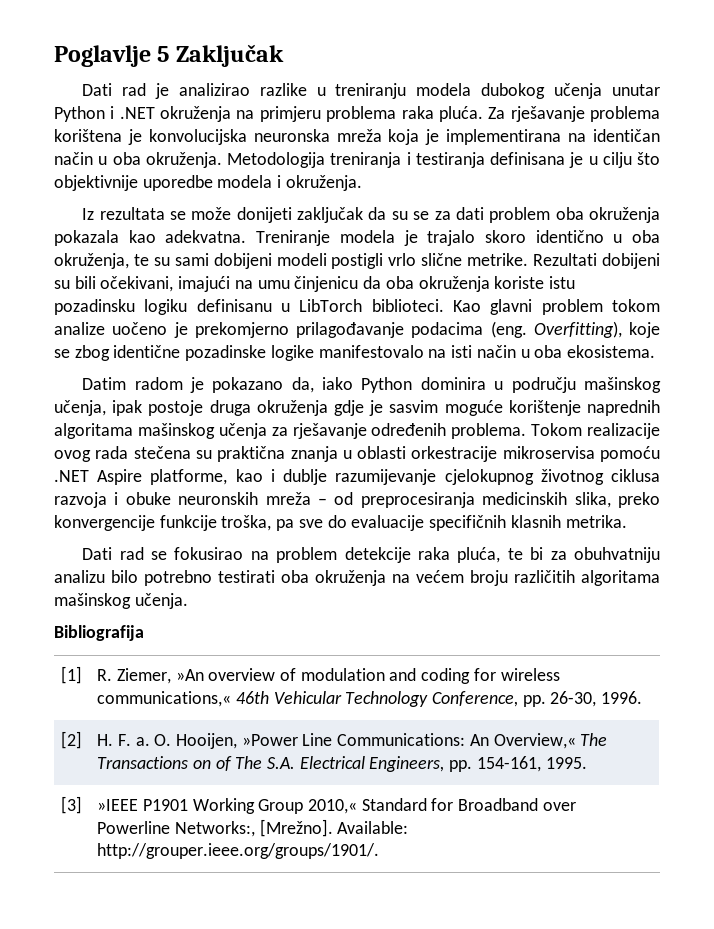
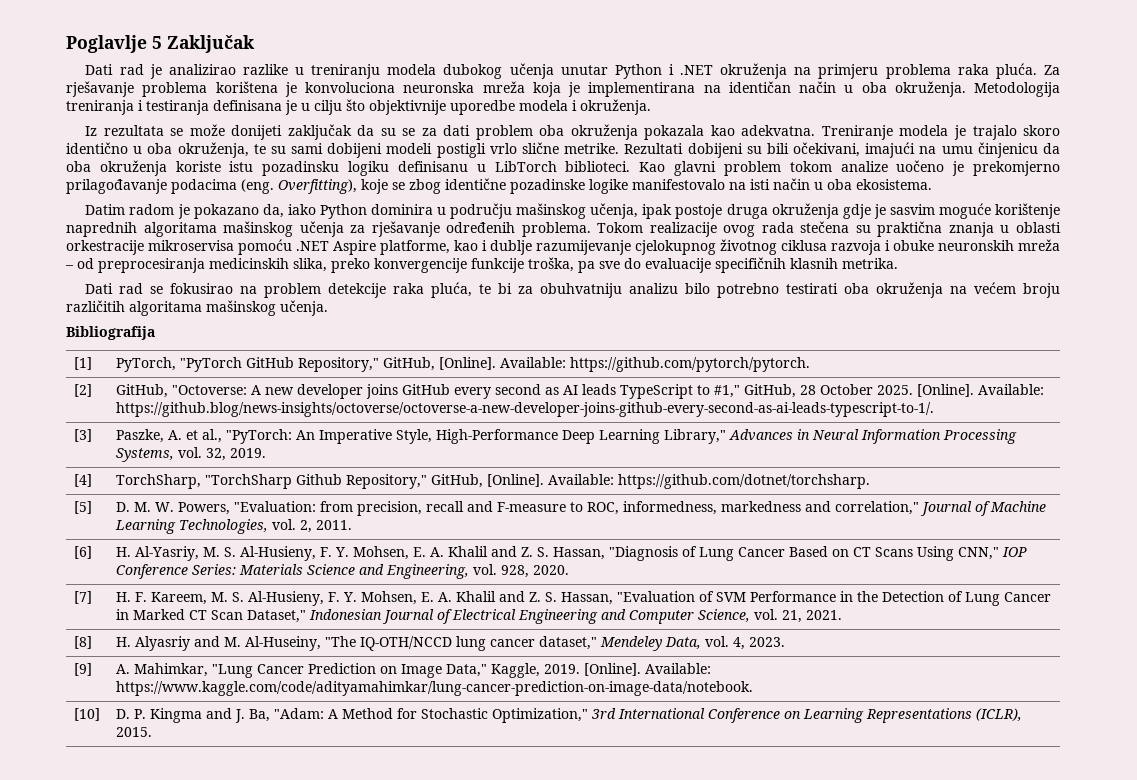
[148,129,247,145] konvolucijska -> [305,82,395,93] konvoluciona
[97,668,560,684] [97,691,643,707] [61,731,83,749] [97,733,608,749] [97,756,587,772] [61,796,83,814] [97,798,576,814] [97,819,409,837] [97,843,380,859] R. Ziemer, »An overview of modulation and coding for wireless communications,« 46th Vehicular Technology Conference, pp. 26-30, 1996. // [2] | H. F. a. O. Hooijen, »Power Line Communications: An Overview,« The Transactions on of The S.A. Electrical Engineers, pp. 154-161, 1995. // [3] | »IEEE P1901 Working Group 2010,« Standard for Broadband over Powerline Networks:, [Mrežno]. Available: http://grouper.ieee.org/groups/1901/. -> [115,357,810,372] [73,384,92,397] [115,384,1044,399] [115,402,934,417] [73,429,92,442] [115,429,1017,444] [115,447,266,462] [73,474,92,487] [115,474,870,489] [73,501,92,514] [115,501,1046,516] [114,519,352,534] [73,546,92,559] [115,546,1027,561] [115,564,569,579] [73,591,92,604] [115,591,1051,606] [115,609,842,624] [73,636,92,649] [115,636,785,651] [73,663,92,676] [115,663,711,678] [115,681,753,696] [73,708,100,721] [115,708,1022,723] [115,727,152,737] PyTorch, "PyTorch GitHub Repository," GitHub, [Online]. Available: https://github.com/pytorch/pytorch. // [2] | GitHub, "Octoverse: A new developer joins GitHub every second as AI leads TypeScript to #1," GitHub, 28 October 2025. [Online]. Available: https://github.blog/news-insights/octoverse/octoverse-a-new-developer-joins-github-every-second-as-ai-leads-typescript-to-1/. // [3] | Paszke, A. et al., "PyTorch: An Imperative Style, High-Performance Deep Learning Library," Advances in Neural Information Processing Systems, vol. 32, 2019. // [4] | TorchSharp, "TorchSharp Github Repository," GitHub, [Online]. Available: https://github.com/dotnet/torchsharp. // [5] | D. M. W. Powers, "Evaluation: from precision, recall and F-measure to ROC, informedness, markedness and correlation," Journal of Machine Learning Technologies, vol. 2, 2011. // [6] | H. Al-Yasriy, M. S. Al-Husieny, F. Y. Mohsen, E. A. Khalil and Z. S. Hassan, "Diagnosis of Lung Cancer Based on CT Scans Using CNN," IOP Conference Series: Materials Science and Engineering, vol. 928, 2020. // [7] | H. F. Kareem, M. S. Al-Husieny, F. Y. Mohsen, E. A. Khalil and Z. S. Hassan, "Evaluation of SVM Performance in the Detection of Lung Cancer in Marked CT Scan Dataset," Indonesian Journal of Electrical Engineering and Computer Science, vol. 21, 2021. // [8] | H. Alyasriy and M. Al-Huseiny, "The IQ-OTH/NCCD lung cancer dataset," Mendeley Data, vol. 4, 2023. // [9] | A. Mahimkar, "Lung Cancer Prediction on Image Data," Kaggle, 2019. [Online]. Available: https://www.kaggle.com/code/adityamahimkar/lung-cancer-prediction-on-image-data/notebook. // [10] | D. P. Kingma and J. Ba, "Adam: A Method for Stochastic Optimization," 3rd International Conference on Learning Representations (ICLR), 2015.

